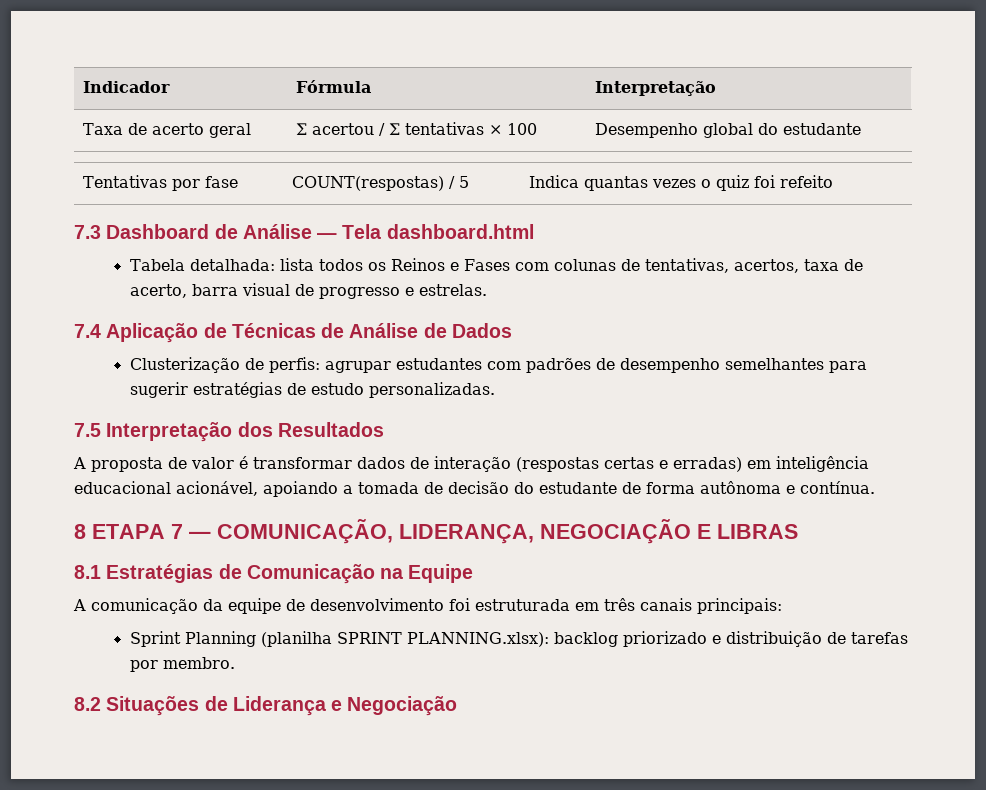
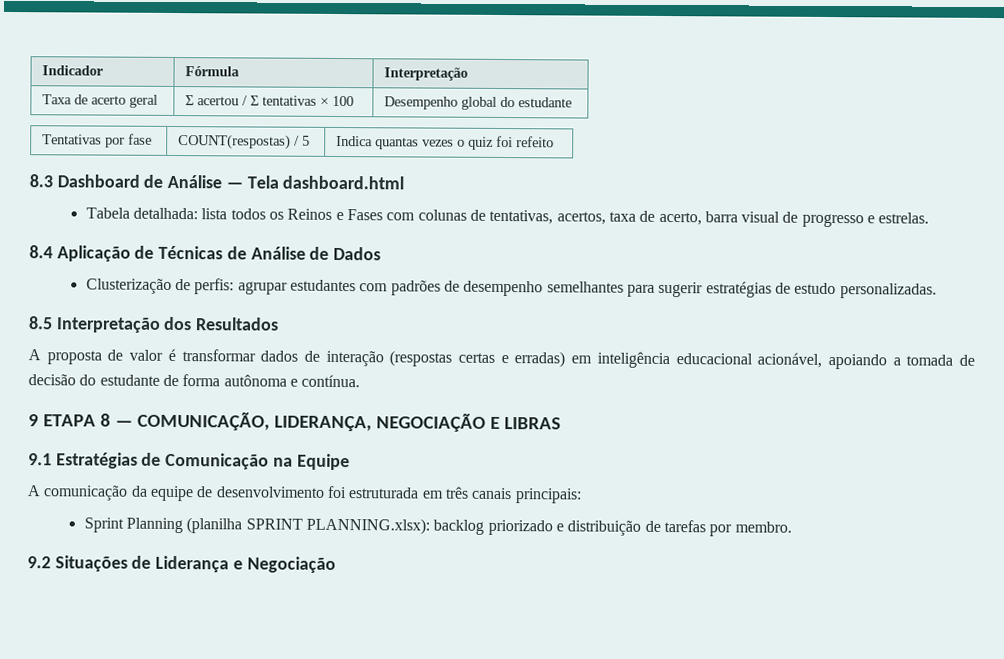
[74,225,101,239] 7.3 -> [29,174,53,188] 8.3
[74,324,101,338] 7.4 -> [29,245,53,259] 8.4
[74,423,101,437] 7.5 -> [28,316,53,330] 8.5
[74,524,183,539] 8 ETAPA 7 -> [28,413,111,427] 9 ETAPA 8
[74,565,101,579] 8.1 -> [28,453,52,466] 9.1
[74,697,101,711] 8.2 -> [27,556,51,569] 9.2

